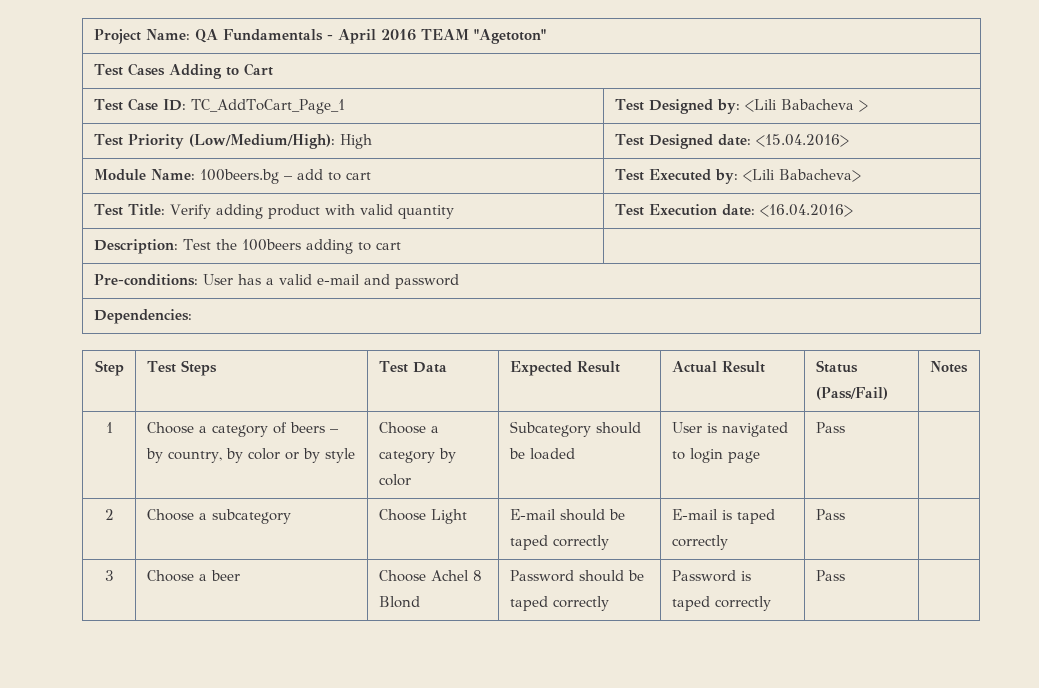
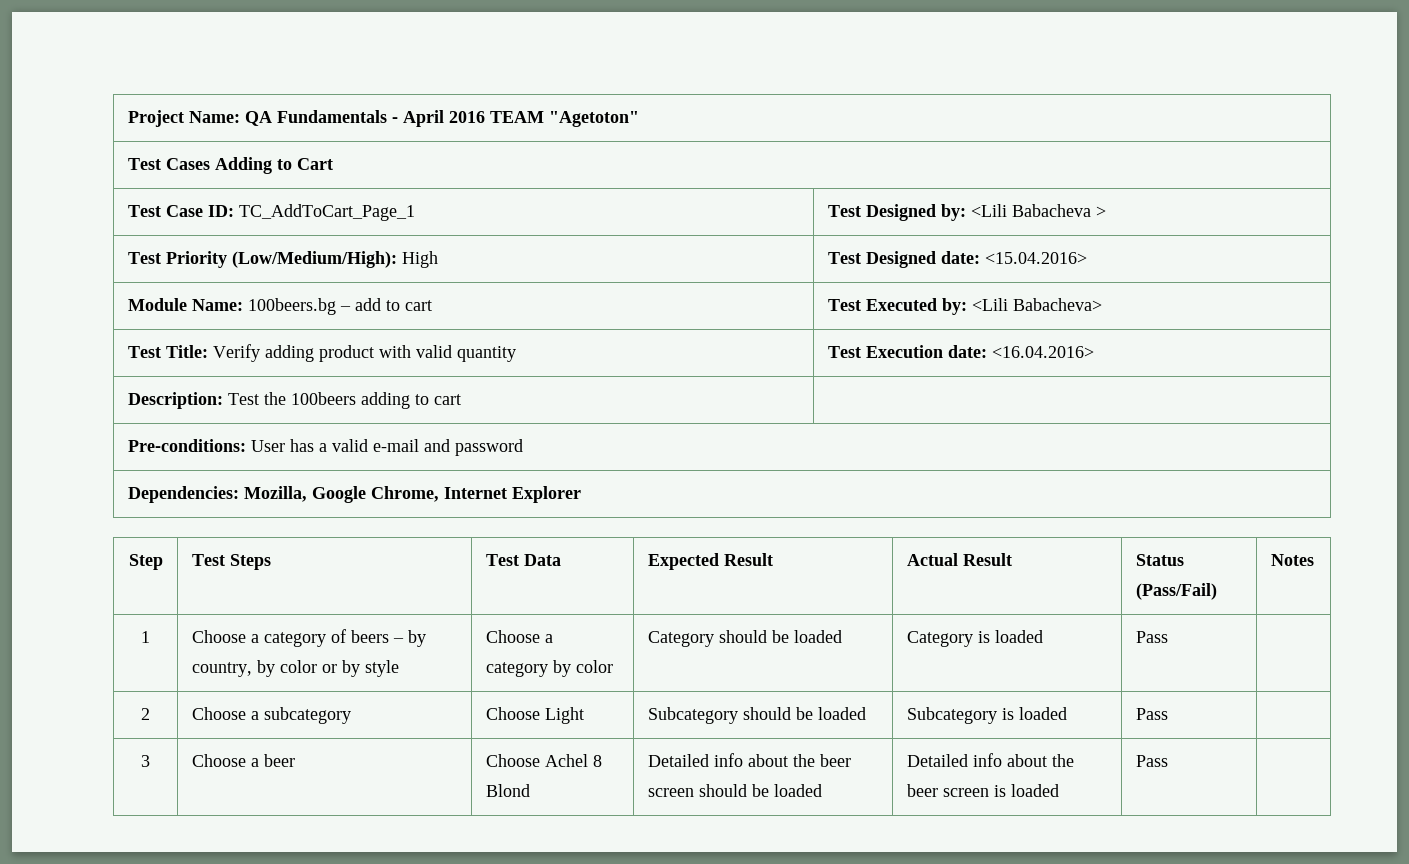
(192, 316) none -> [243,486,581,503] Mozilla, Google Chrome, Internet Explorer
[509,421,641,437] [508,448,575,460] [671,422,788,437] [671,448,760,463] Subcategory should be loaded | User is navigated to login page -> [647,630,842,647] [906,630,1043,647] Category should be loaded | Category is loaded
[509,509,625,521] [509,535,609,550] [671,509,775,524] [671,535,728,550] E-mail should be taped correctly | E-mail is taped correctly -> [647,707,866,724] [906,707,1067,724] Subcategory should be loaded | Subcategory is loaded
[509,570,644,582] [509,596,609,611] [671,570,751,582] [671,596,771,611] Password should be taped correctly | Password is taped correctly -> [647,753,851,767] [647,784,822,797] [906,753,1074,767] [906,784,1059,797] Detailed info about the beer screen should be loaded | Detailed info about the beer screen is loaded

